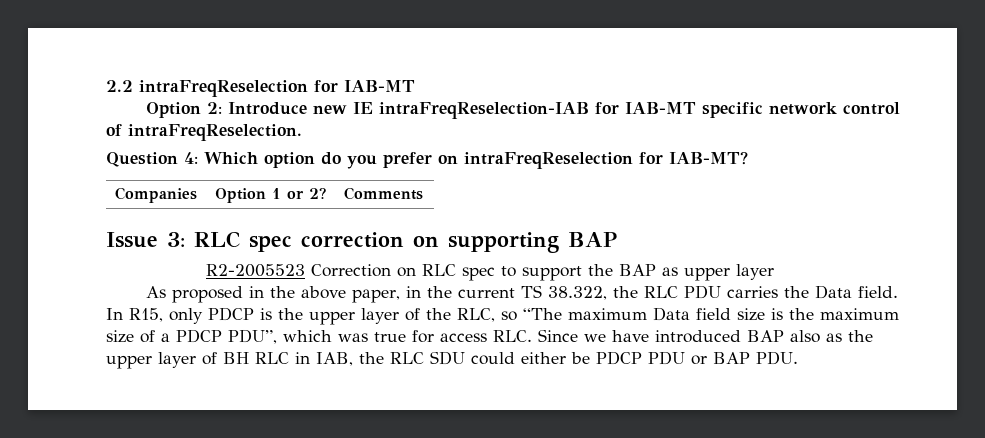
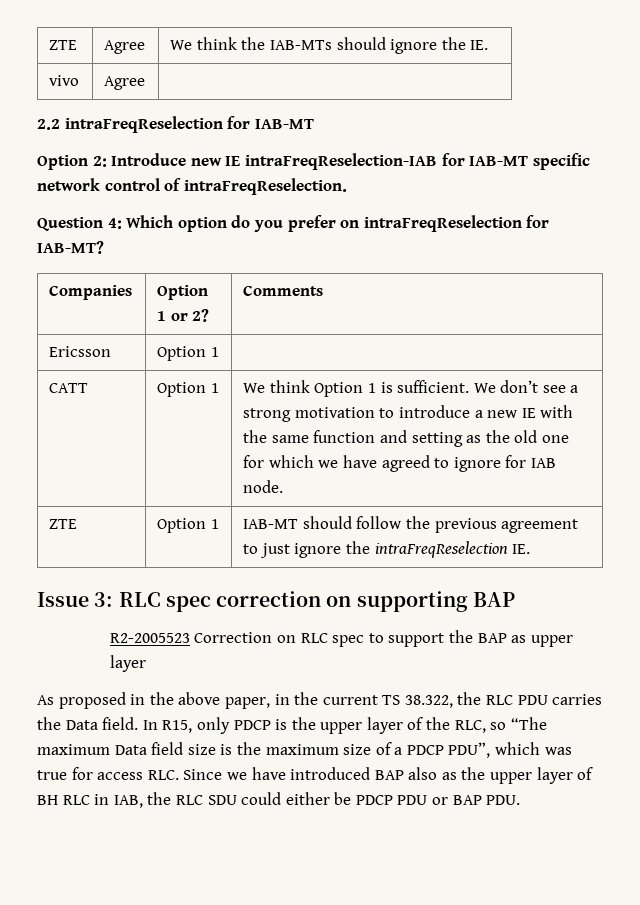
(106, 86) none -> [49,40,78,50] [104,40,146,54] [170,37,489,54] [49,75,80,86] [104,76,146,90] ZTE | Agree | We think the IAB-MTs should ignore the IE. // vivo | Agree | //
(423, 193) none -> [49,346,112,357] [157,346,219,361] [49,383,89,393] [157,382,219,397] [243,380,579,397] [243,405,574,422] [243,430,569,447] [243,455,556,472] [243,480,284,493] [49,519,78,529] [157,518,219,533] [243,516,579,533] [243,541,531,558] // Ericsson | Option 1 | // CATT | Option 1 | We think Option 1 is sufficient. We don’t see a strong motivation to introduce a new IE with the same function and setting as the old one for which we have agreed to ignore for IAB node. // ZTE | Option 1 | IAB-MT should follow the previous agreement to just ignore the intraFreqReselection IE.

